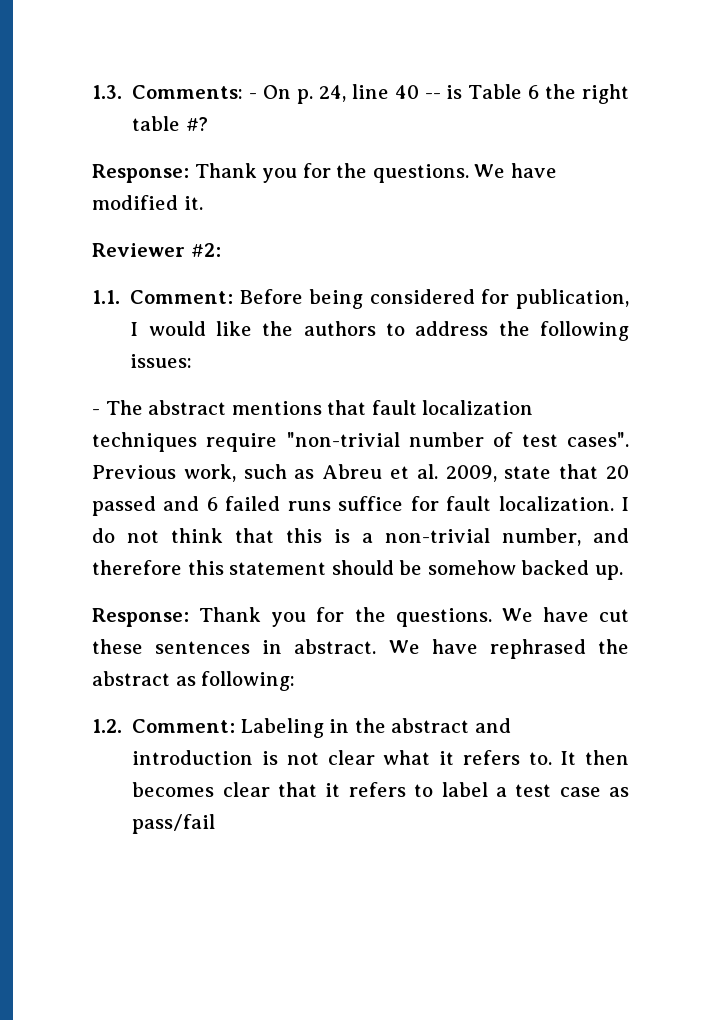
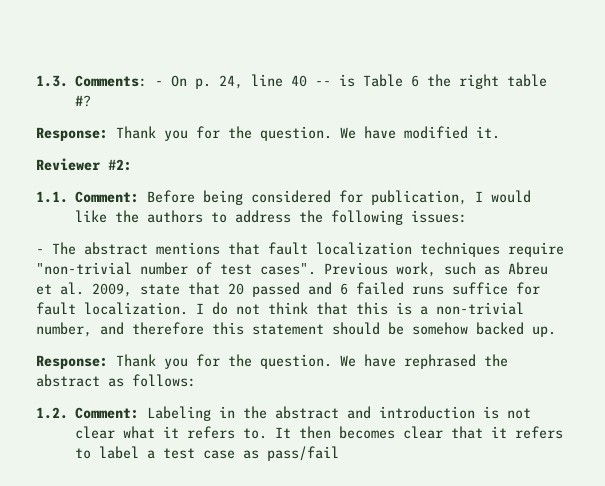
[372,164,469,183] questions. -> [260,126,332,141] question.
[395,607,629,627] [92,639,377,654] questions. We have cut these sentences in abstract. -> [260,354,332,369] question.
[201,671,296,691] following: -> [132,374,196,387] follows:

